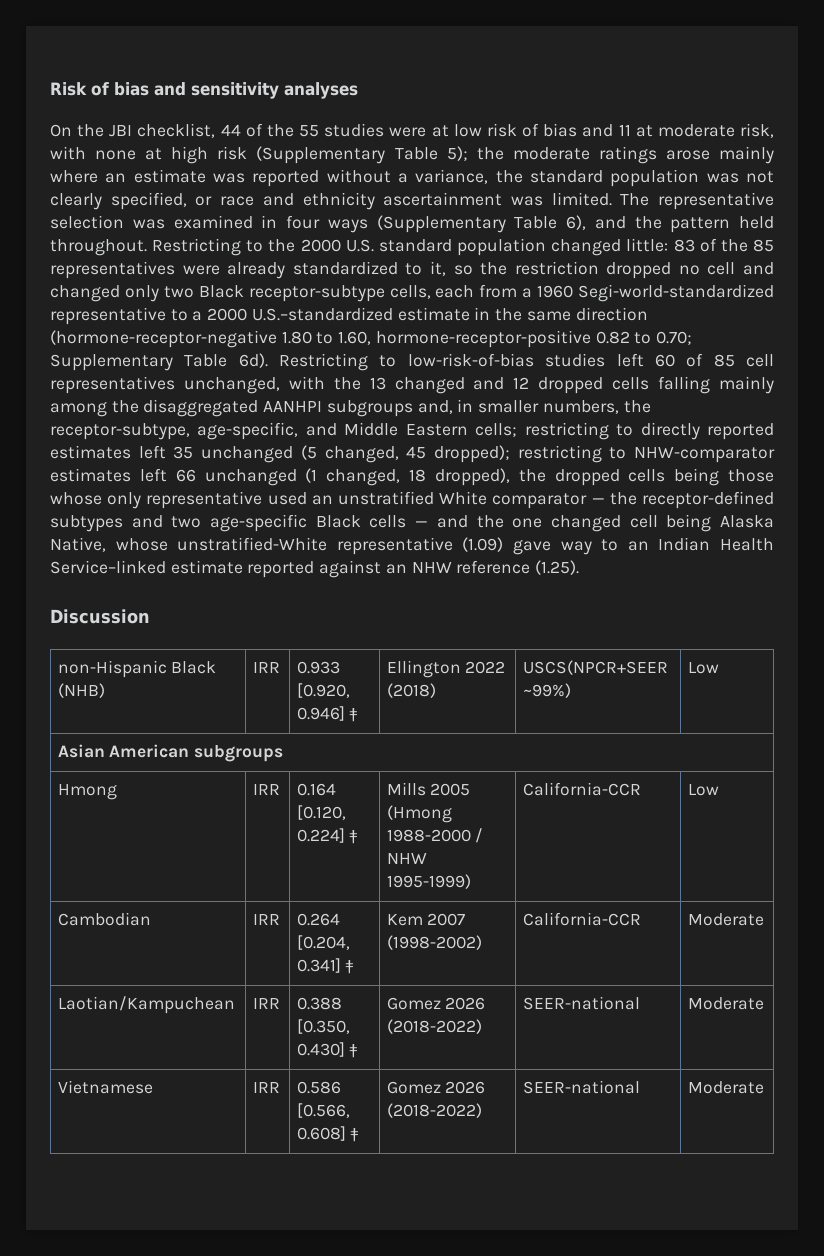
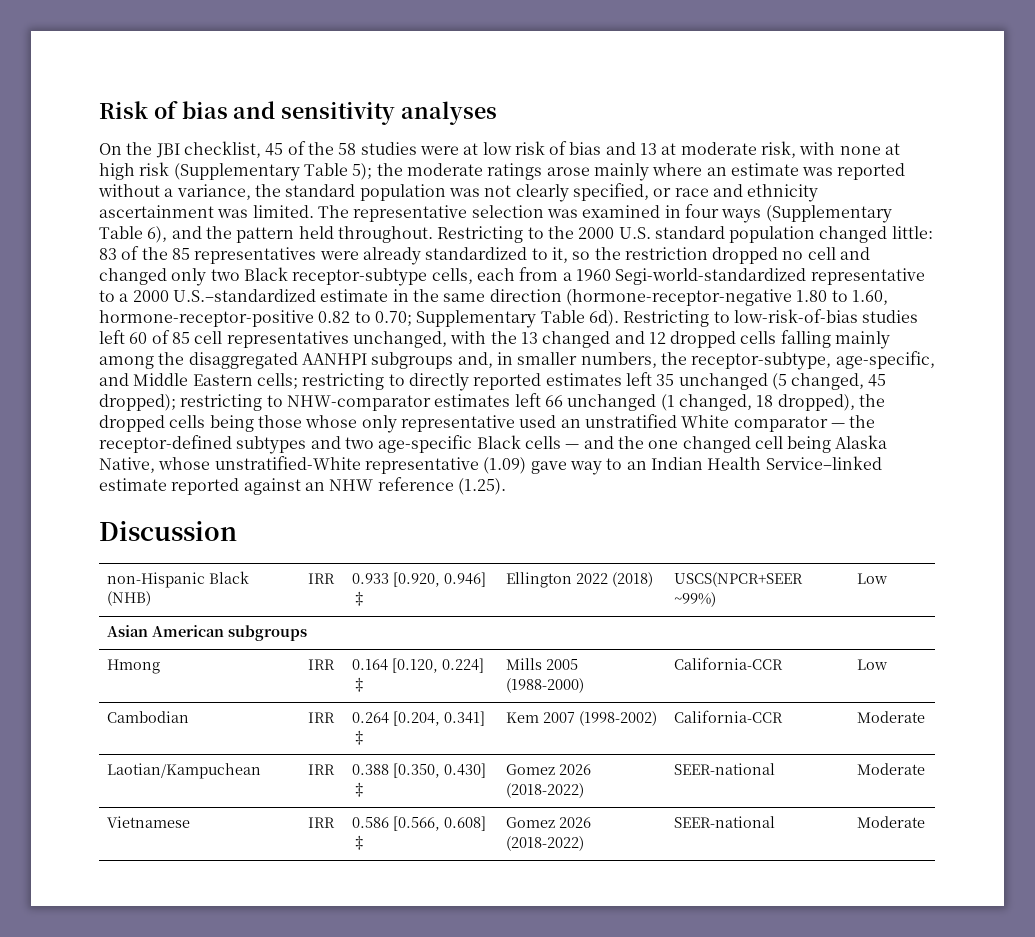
[220,123,320,137] 44 of the 55 -> [265,141,357,156] 45 of the 58
[618,124,631,136] 11 -> [640,143,658,155] 13
[386,805,452,823] [386,828,484,843] [386,853,427,864] [386,874,471,889] (Hmong 1988-2000 / NHW 1995-1999) -> [506,678,585,693] (1988-2000)

